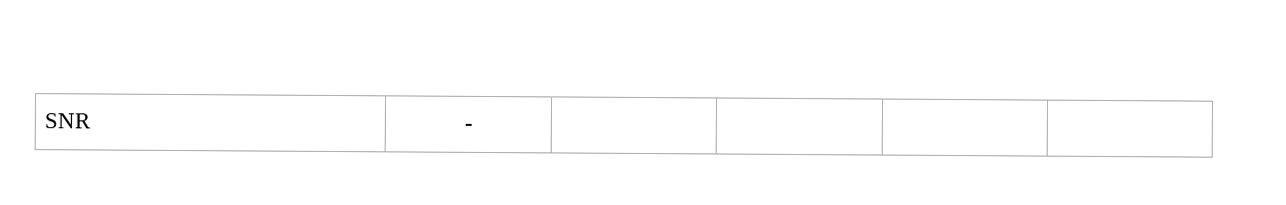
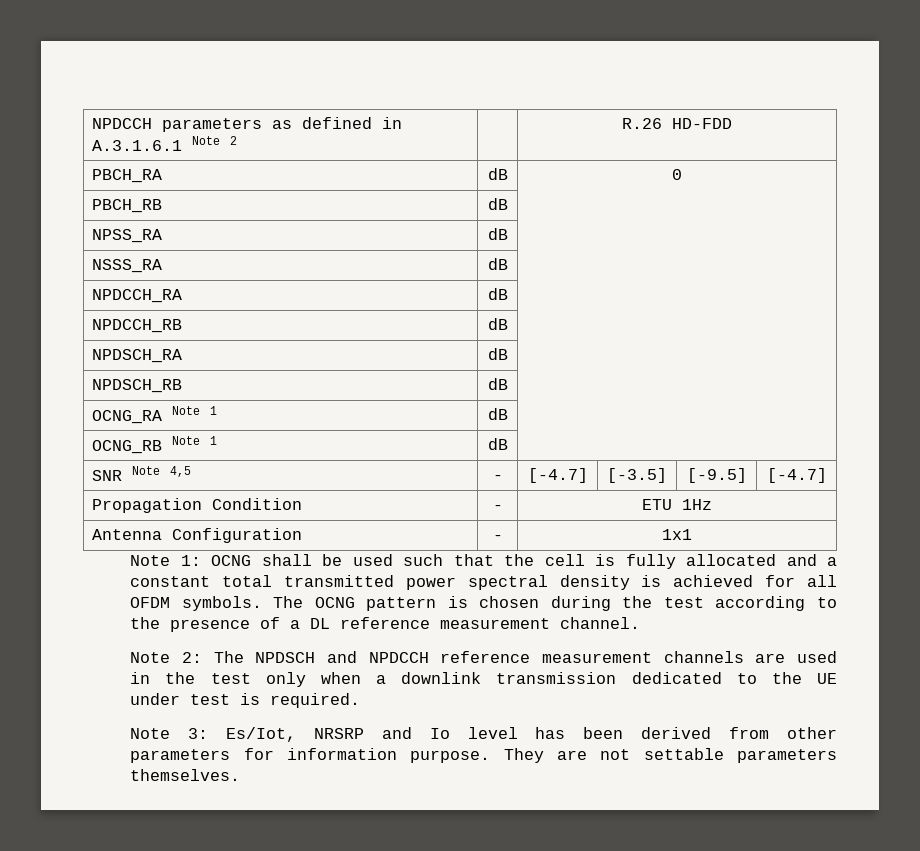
(43, 121) none -> [92,117,403,132] [92,136,238,151] [622,118,732,129] [92,169,163,183] [487,168,508,180] [672,169,682,180] [92,199,163,213] [487,198,508,210] [92,229,163,243] [487,228,508,240] [92,259,163,273] [487,258,508,270] [92,289,183,303] [487,288,508,300] [92,319,183,333] [487,318,508,330] [92,349,183,363] [487,348,508,360] [92,379,183,393] [487,378,508,390] [92,406,218,424] [487,408,508,420] [92,436,218,454] [487,438,508,450] NPDCCH parameters as defined in A.3.1.6.1 Note 2 | | R.26 HD-FDD // PBCH_RA | dB | 0 // PBCH_RB | dB | // NPSS_RA | dB | // NSSS_RA | dB | // NPDCCH_RA | dB | // NPDCCH_RB | dB | // NPDSCH_RA | dB | // NPDSCH_RB | dB | // OCNG_RA Note 1 | dB | // OCNG_RB Note 1 | dB | //
[463,123,473,131] | - | | | | -> [132,466,192,477] [492,475,503,480] [527,468,588,483] [607,468,667,483] [686,468,747,483] [766,468,827,483] [92,498,303,513] [492,505,503,510] [642,499,712,510] [92,528,303,543] [492,535,503,540] [662,529,692,540] [130,554,837,569] [130,575,837,590] [130,596,837,611] [130,617,641,632] [130,651,837,663] [130,672,837,687] [130,693,361,708] [130,727,837,742] [130,748,837,763] [130,769,241,781] Note 4,5 | - | [-4.7] | [-3.5] | [-9.5] | [-4.7] // Propagation Condition | - | ETU 1Hz // Antenna Configuration | - | 1x1 // Note 1: OCNG shall be used such that the cell is fully allocated and a constant total transmitted power spectral density is achieved for all OFDM symbols. The OCNG pattern is chosen during the test according to the presence of a DL reference measurement channel. // Note 2: The NPDSCH and NPDCCH reference measurement channels are used in the test only when a downlink transmission dedicated to the UE under test is required. // Note 3: Es/Iot, NRSRP and Io level has been derived from other parameters for information purpose. They are not settable parameters themselves.

